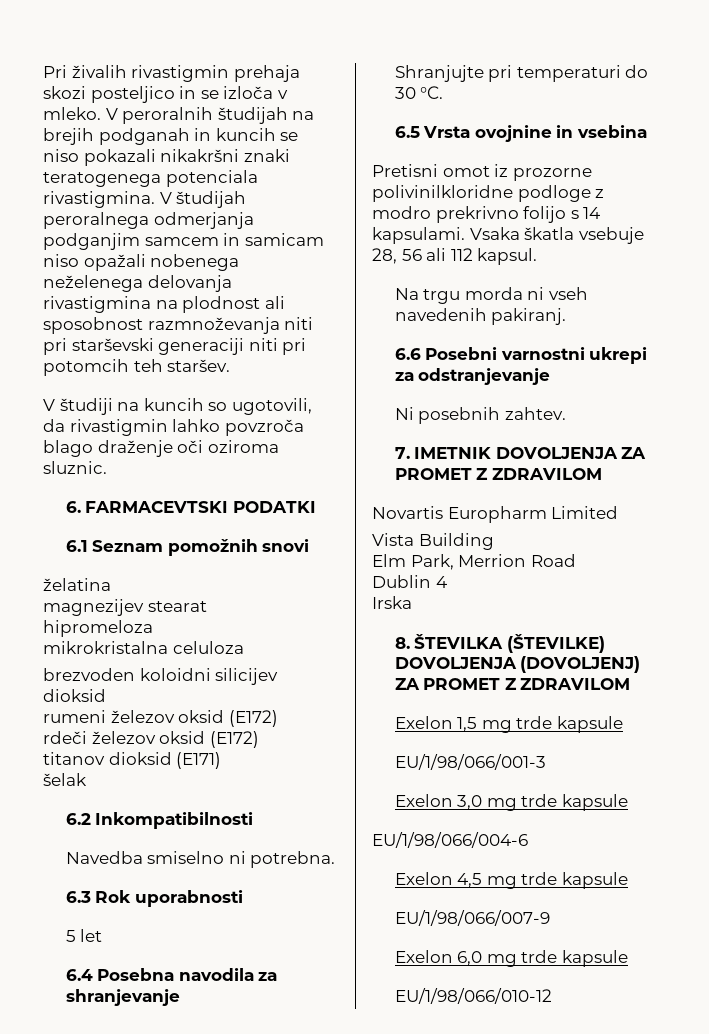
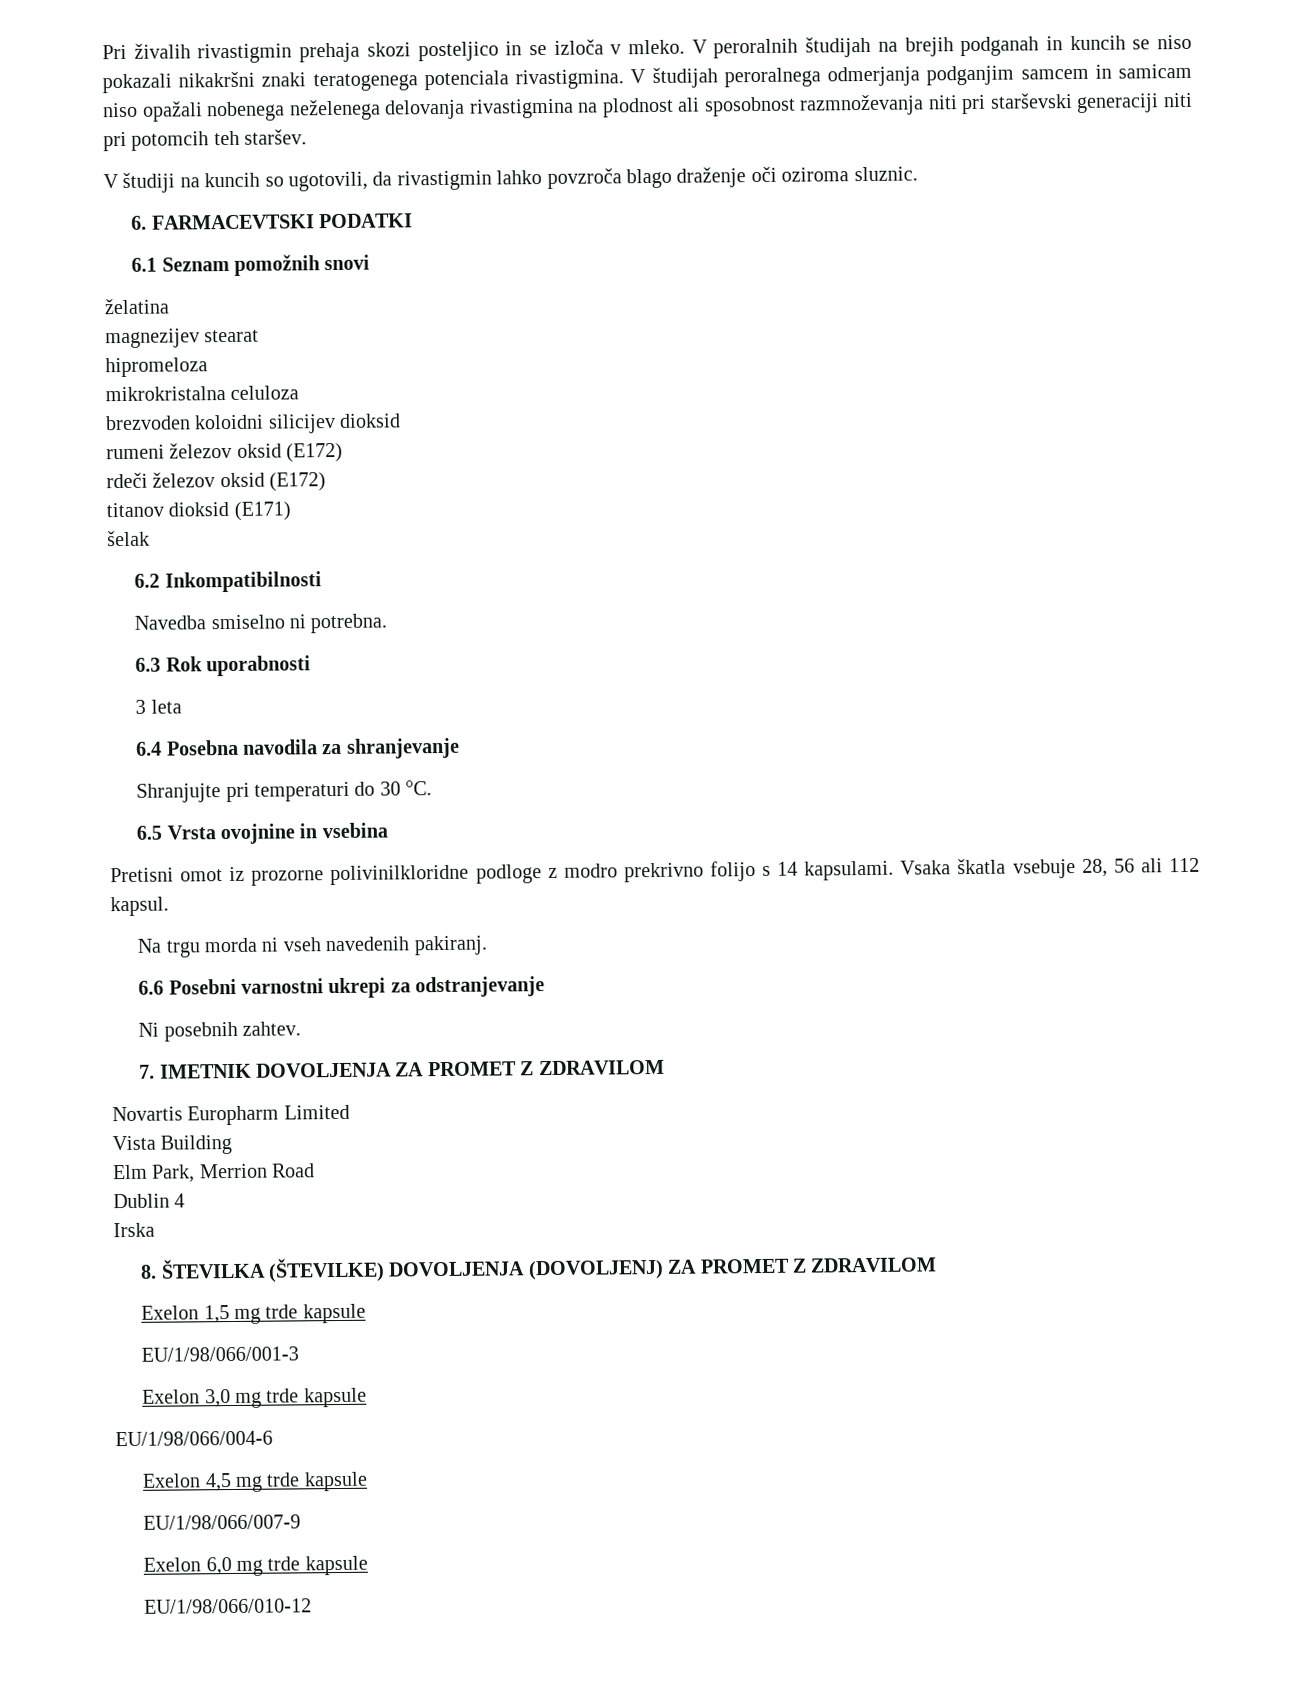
[65,929,103,942] 5 let -> [135,699,182,714] 3 leta

